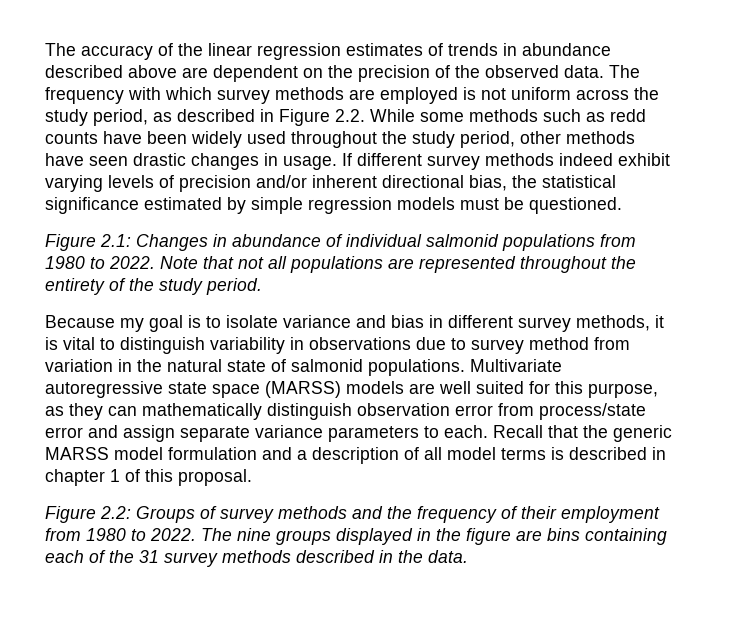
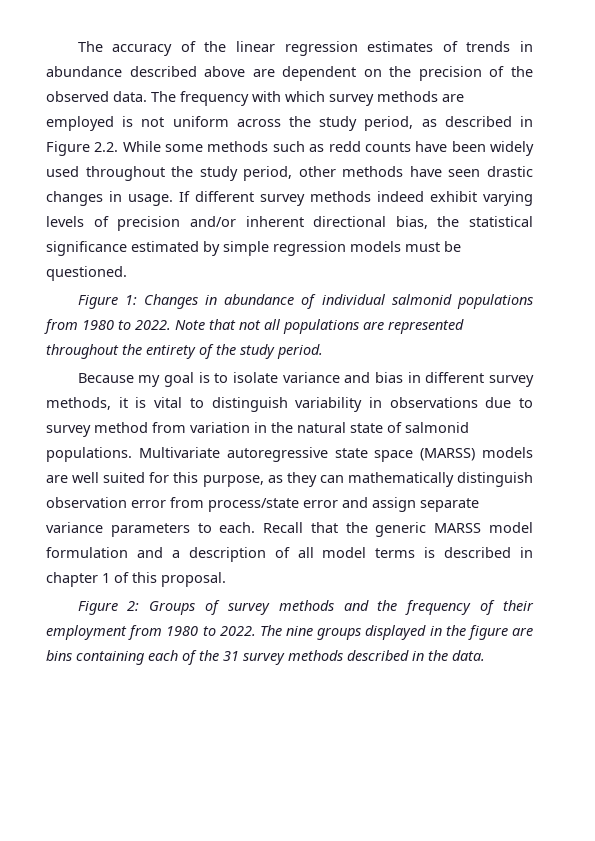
[100,234,131,247] 2.1: -> [124,295,137,305] 1:
[100,506,131,519] 2.2: -> [127,601,140,611] 2:

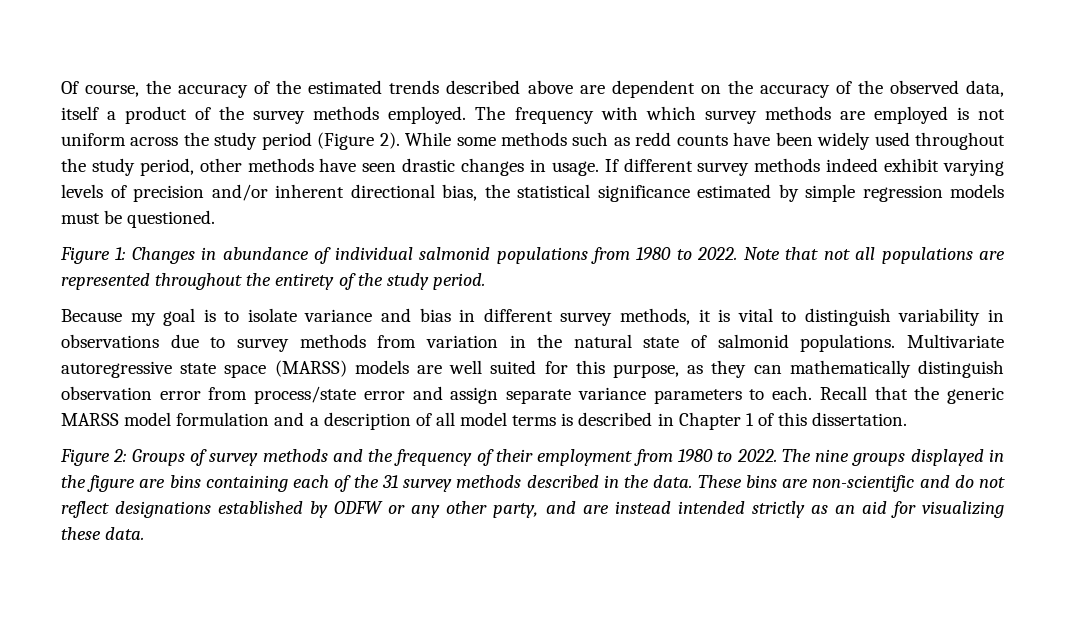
[77,41,533,56] [46,66,122,77] The accuracy of the linear regression estimates of trends in abundance -> [61,80,440,98] Of course, the accuracy of the estimated trends
[418,66,482,81] precision -> [759,84,830,98] accuracy
[113,91,147,102] data. -> [965,80,1004,97] [61,106,467,124] data, itself a product of the survey methods employed.
[364,116,533,131] [46,141,119,156] period, as described in Figure 2.2. -> [261,132,400,150] period (Figure 2).
[94,422,148,433] method -> [299,334,366,348] methods
[46,572,98,587] chapter -> [678,412,741,430] Chapter
[161,572,226,587] proposal. -> [812,412,908,426] dissertation.
(485, 655) none -> [697,475,1005,492] [61,501,1004,518] [61,527,145,540] These bins are non-scientific and do not reflect designations established by ODFW or any other party, and are instead intended strictly as an aid for visualizing these data.

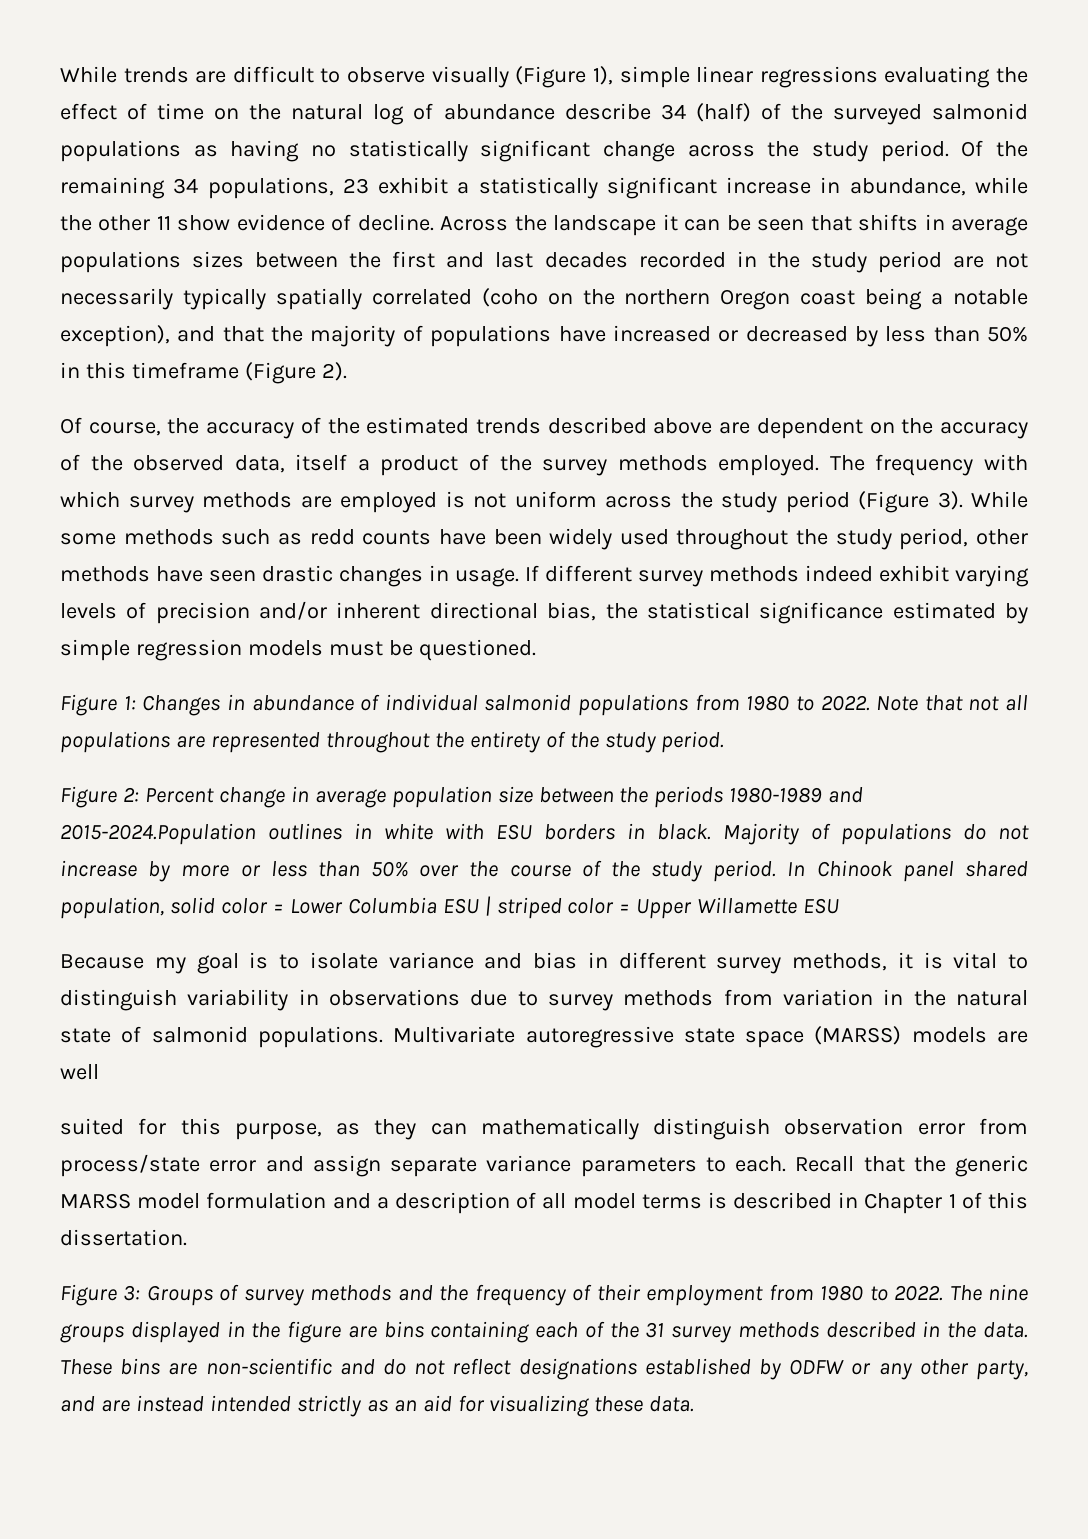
(61, 87) none -> [60,66,1029,88] [60,103,1029,125] [60,140,1028,162] [60,177,1028,199] [60,214,1029,236] [60,251,1028,273] [60,288,1028,310] [60,325,1029,347] [60,362,347,384] While trends are difficult to observe visually (Figure 1), simple linear regressions evaluating the effect of time on the natural log of abundance describe 34 (half) of the surveyed salmonid populations as having no statistically significant change across the study period. Of the remaining 34 populations, 23 exhibit a statistically significant increase in abundance, while the other 11 show evidence of decline. Across the landscape it can be seen that shifts in average populations sizes between the first and last decades recorded in the study period are not necessarily typically spatially correlated (coho on the northern Oregon coast being a notable exception), and that the majority of populations have increased or decreased by less than 50% in this timeframe (Figure 2). //
[379,132,400,149] 2). -> [937,491,963,510] 3).
(485, 281) none -> [60,786,864,808] [60,823,1029,845] [60,860,1028,882] [60,896,840,919] // Figure 2: Percent change in average population size between the periods 1980-1989 and 2015-2024.Population outlines in white with ESU borders in black. Majority of populations do not increase by more or less than 50% over the course of the study period. In Chinook panel shared population, solid color = Lower Columbia ESU | striped color = Upper Willamette ESU
(483, 367) none -> (99, 1072) //
[113,449,127,462] 2: -> [123,1285,141,1301] 3:

